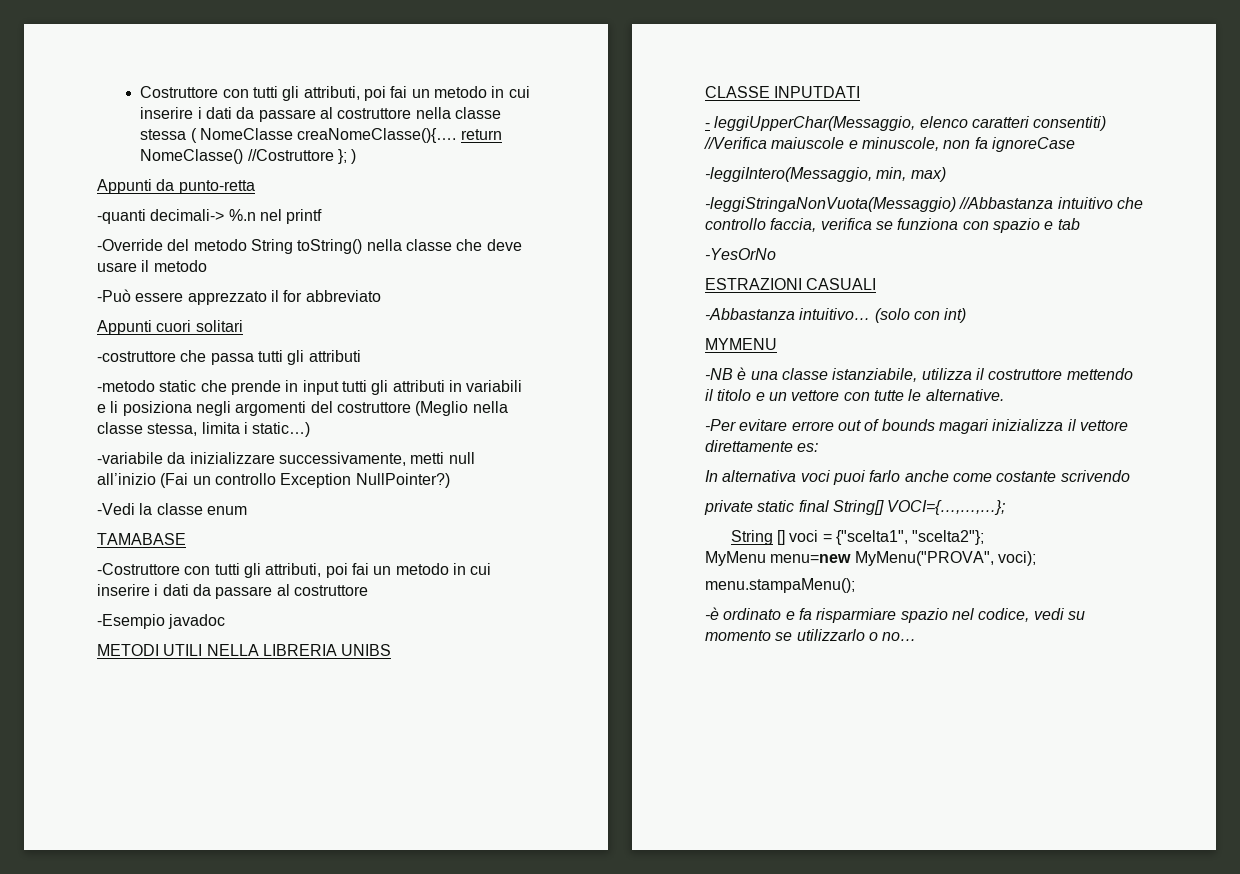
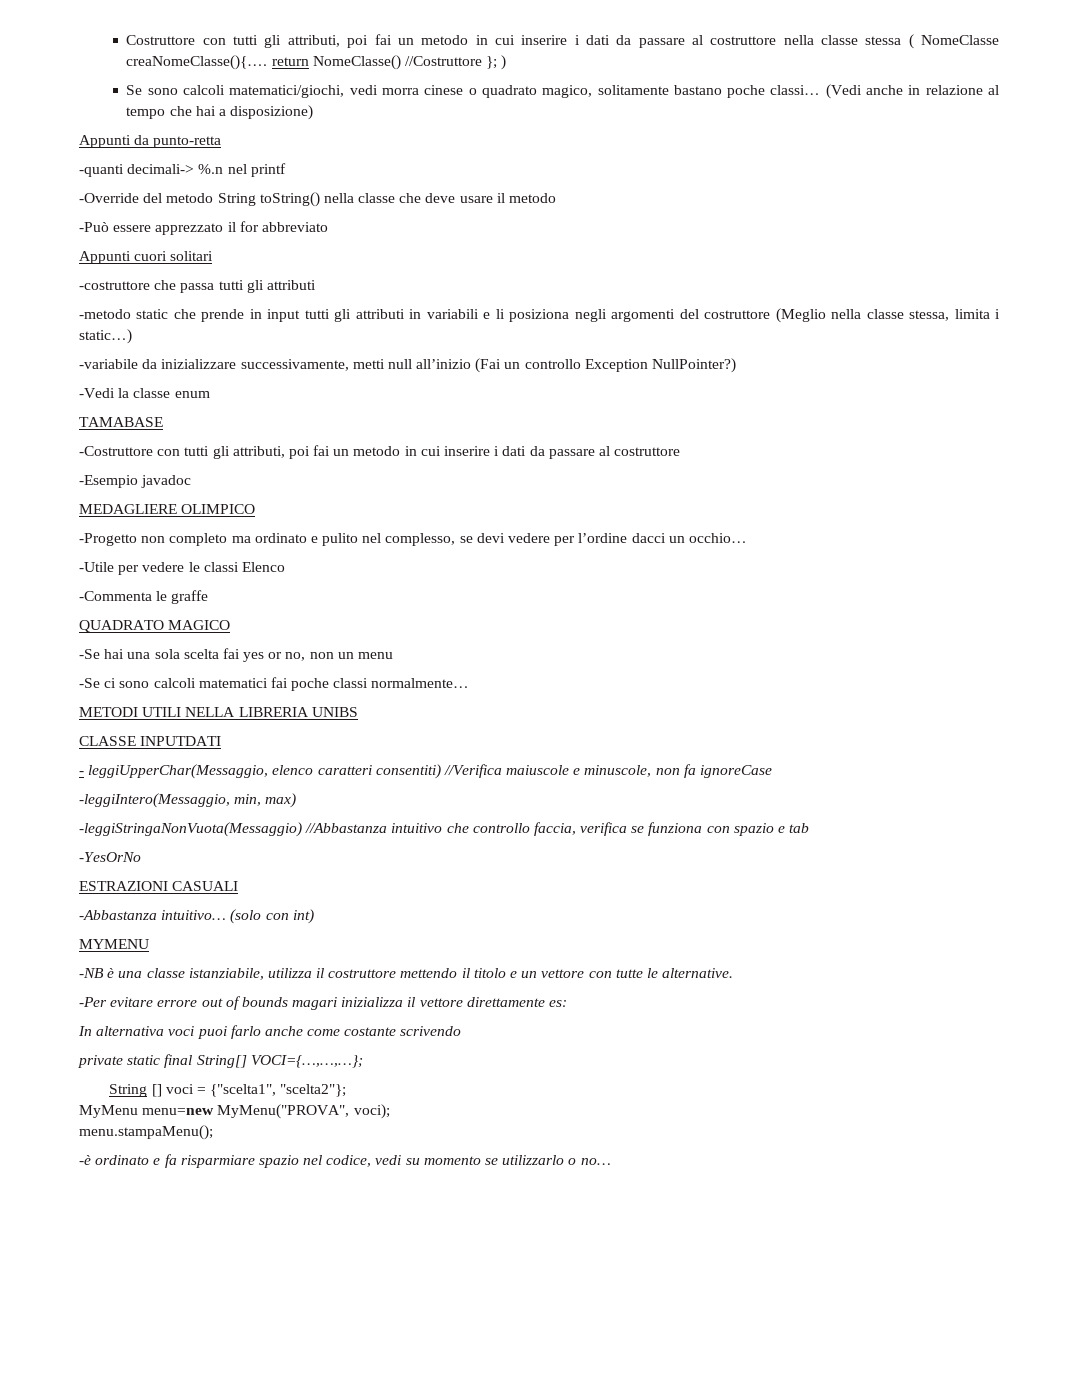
(357, 156) none -> [126,84,999,99] [126,105,314,120] // Se sono calcoli matematici/giochi, vedi morra cinese o quadrato magico, solitamente bastano poche classi… (Vedi anche in relazione al tempo che hai a disposizione)
(226, 621) none -> [79,504,256,514] [79,533,747,546] [79,562,285,575] [79,590,209,604] [79,620,231,633] [79,648,394,662] [79,677,470,691] // MEDAGLIERE OLIMPICO // -Progetto non completo ma ordinato e pulito nel complesso, se devi vedere per l’ordine dacci un occhio… // -Utile per vedere le classi Elenco // -Commenta le graffe // QUADRATO MAGICO // -Se hai una sola scelta fai yes or no, non un menu // -Se ci sono calcoli matematici fai poche classi normalmente…

